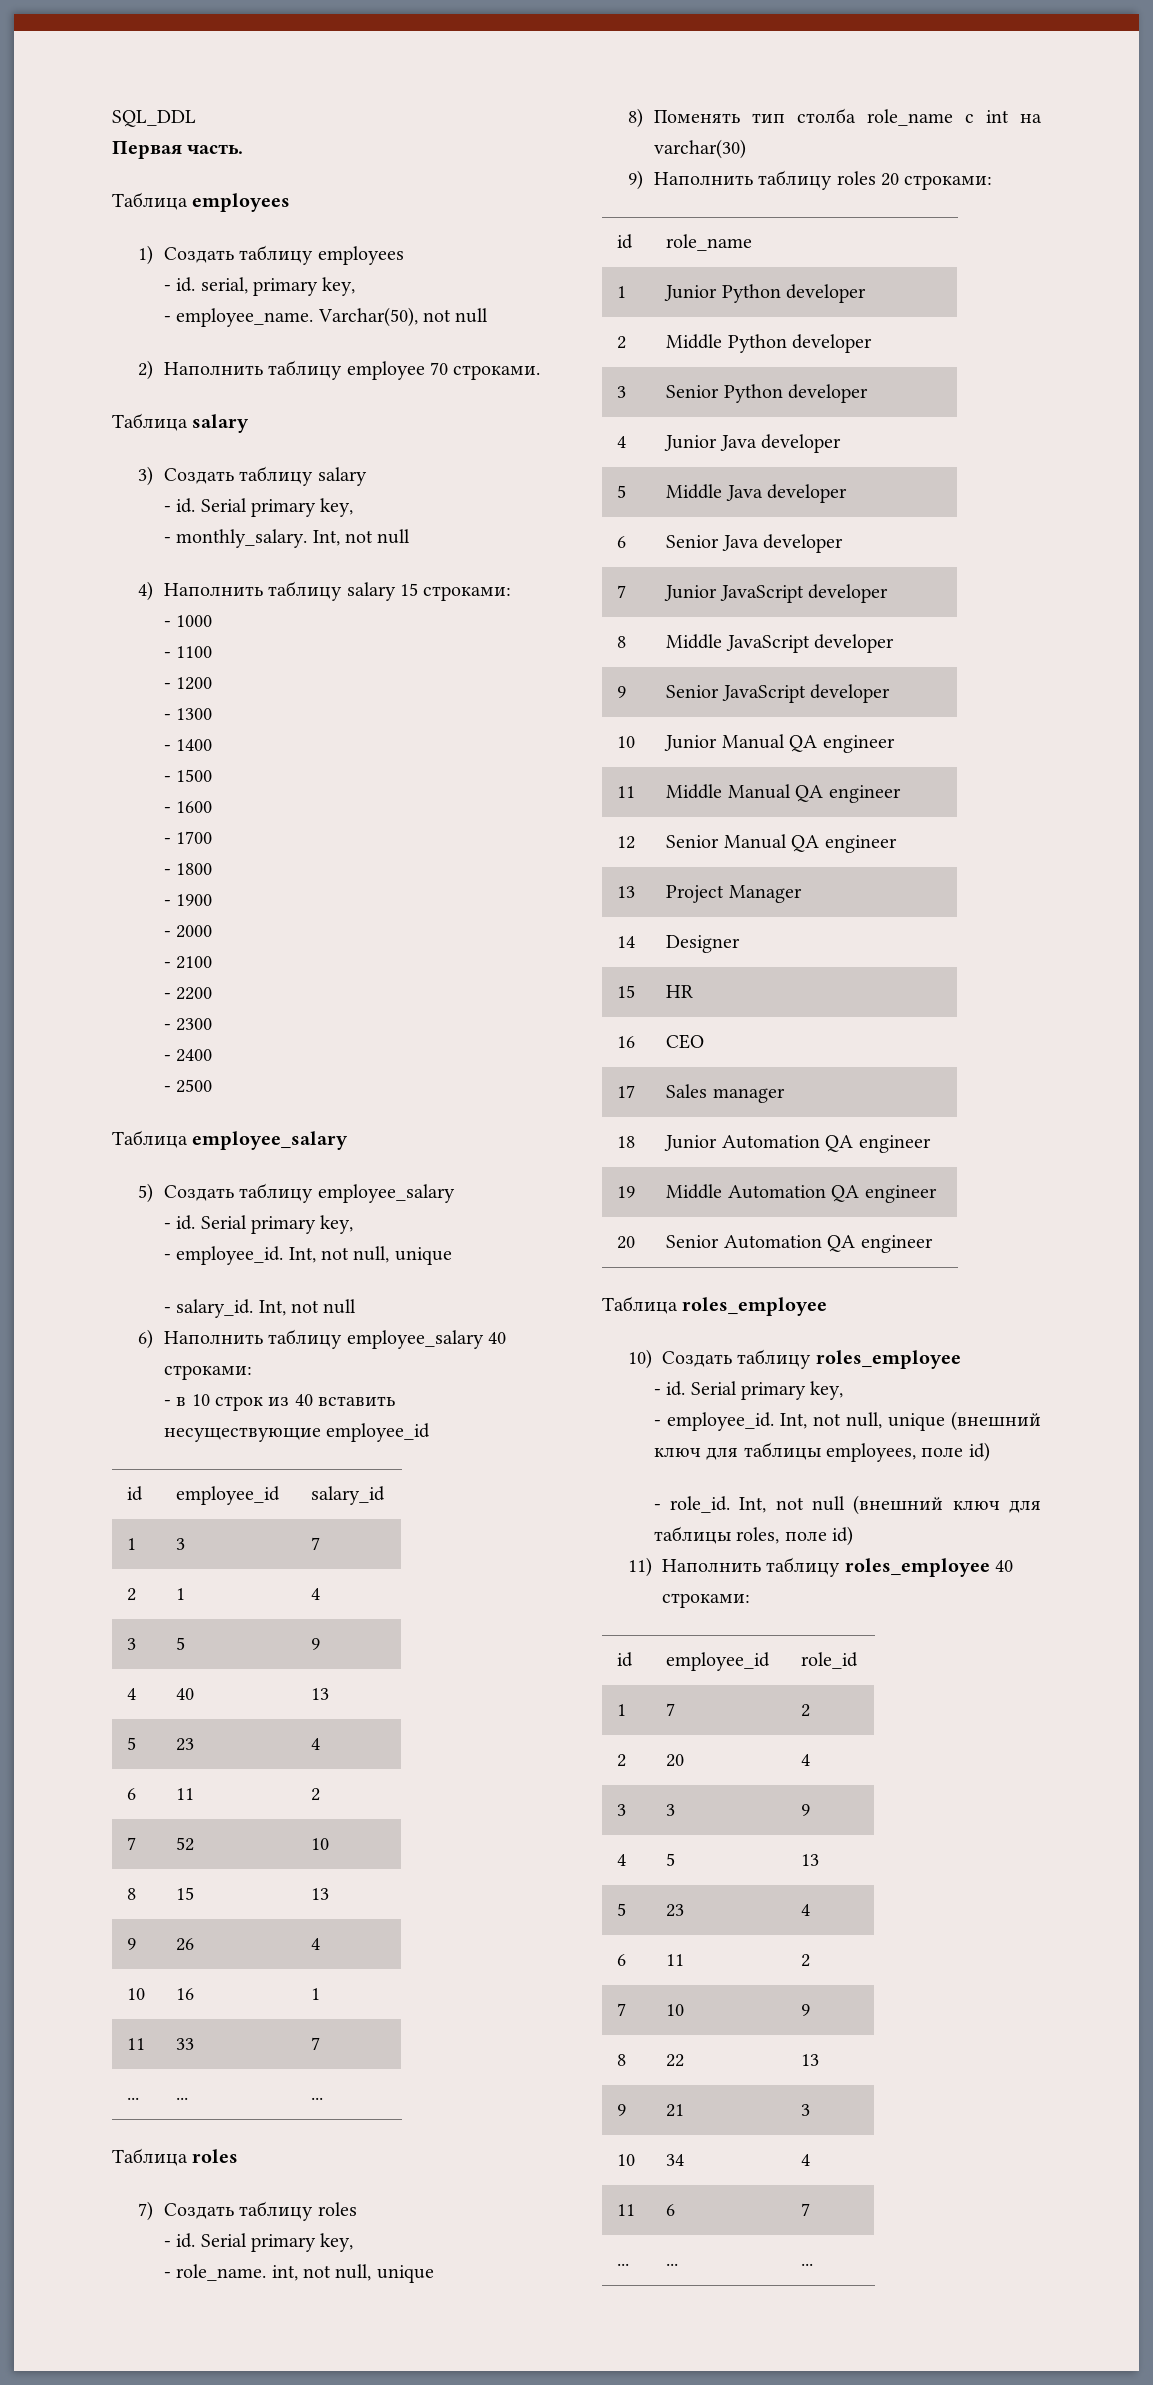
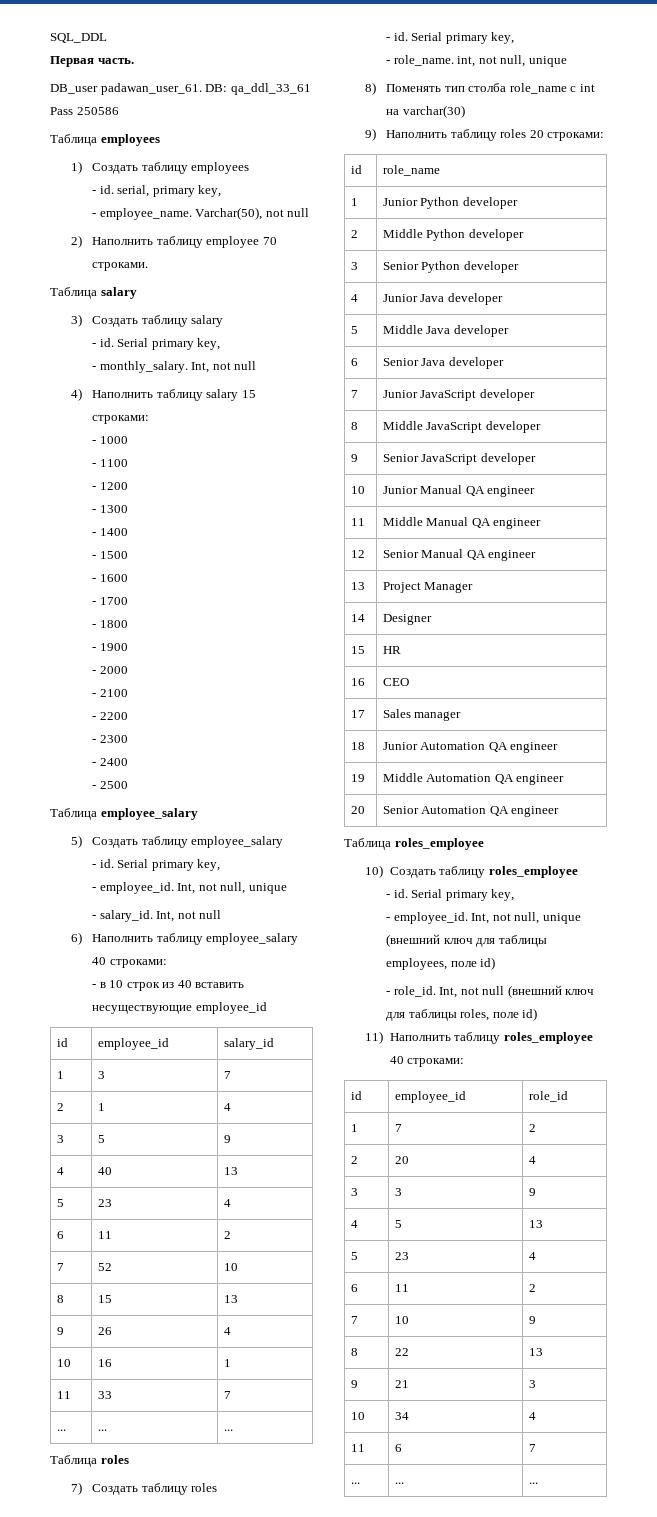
(244, 149) none -> [50,83,311,95] [50,107,119,115] // DB_user padawan_user_61. DB: qa_ddl_33_61 Pass 250586

